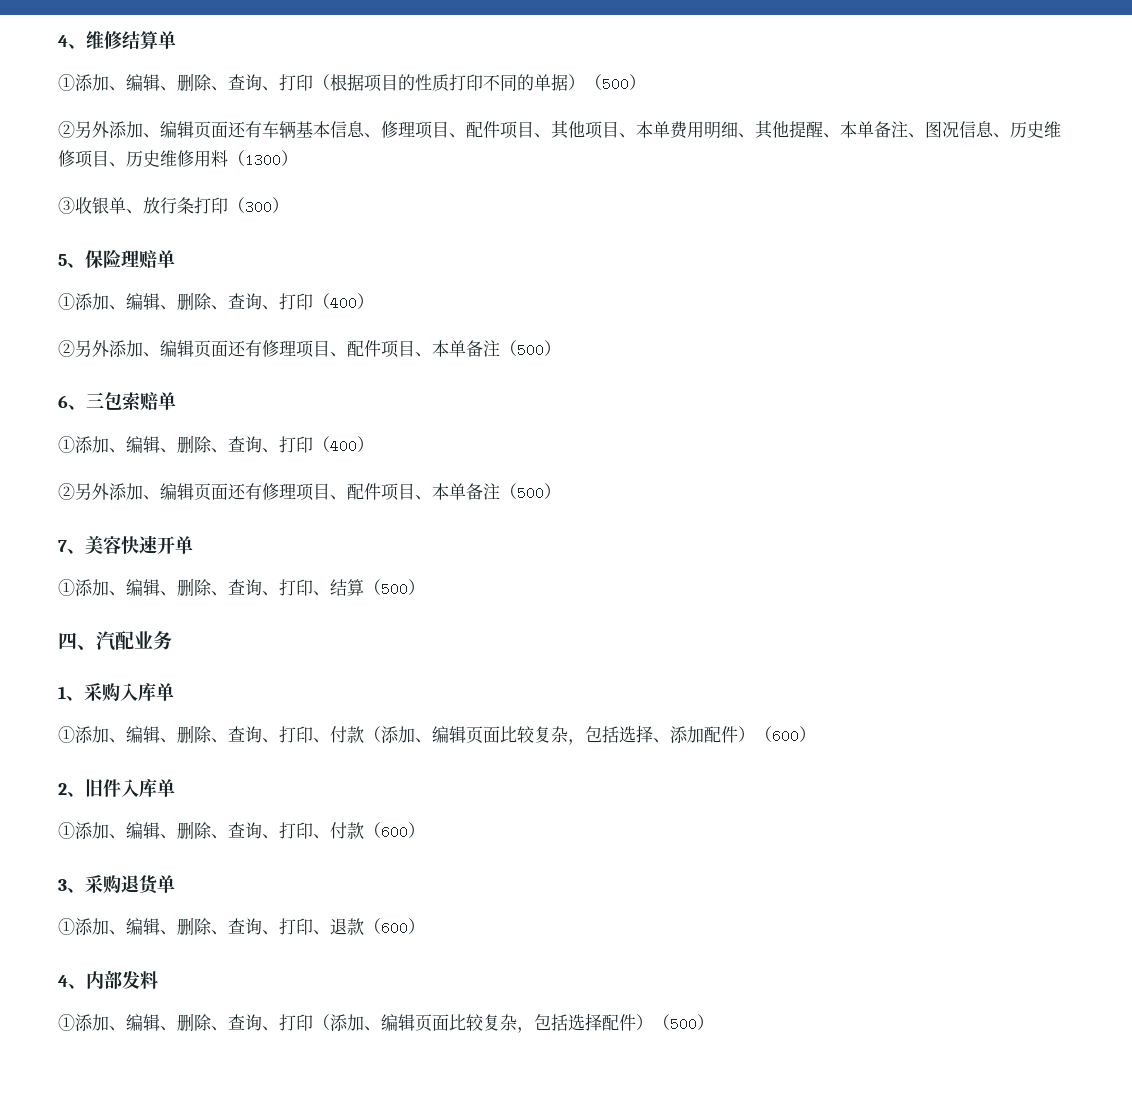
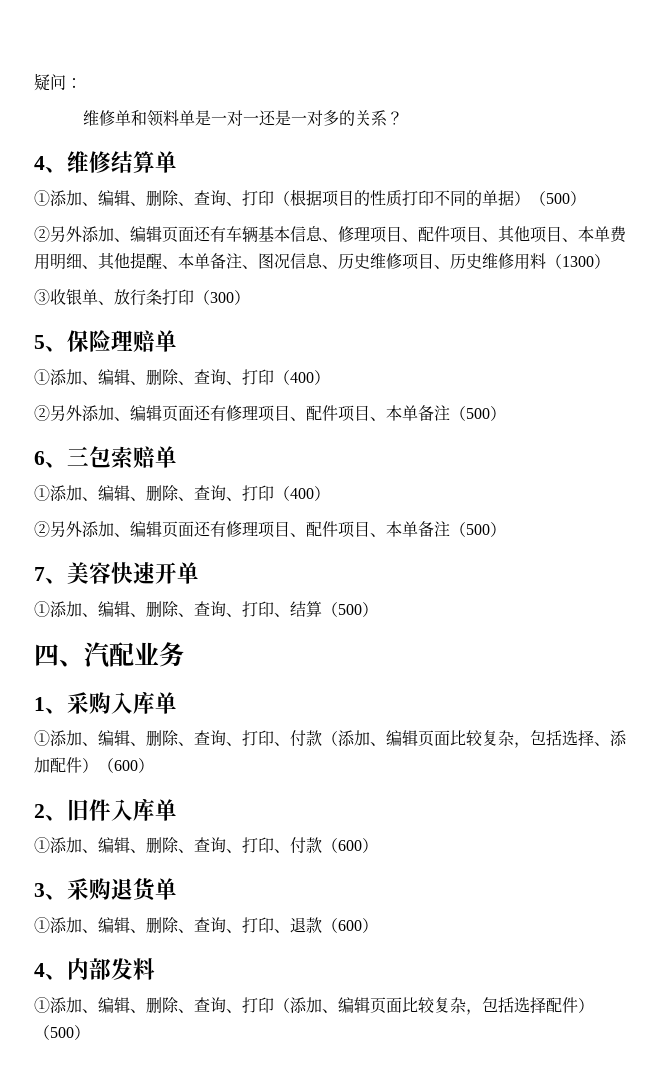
(58, 41) none -> [34,73,82,91] [83,110,404,127] 疑问： // 维修单和领料单是一对一还是一对多的关系？ //

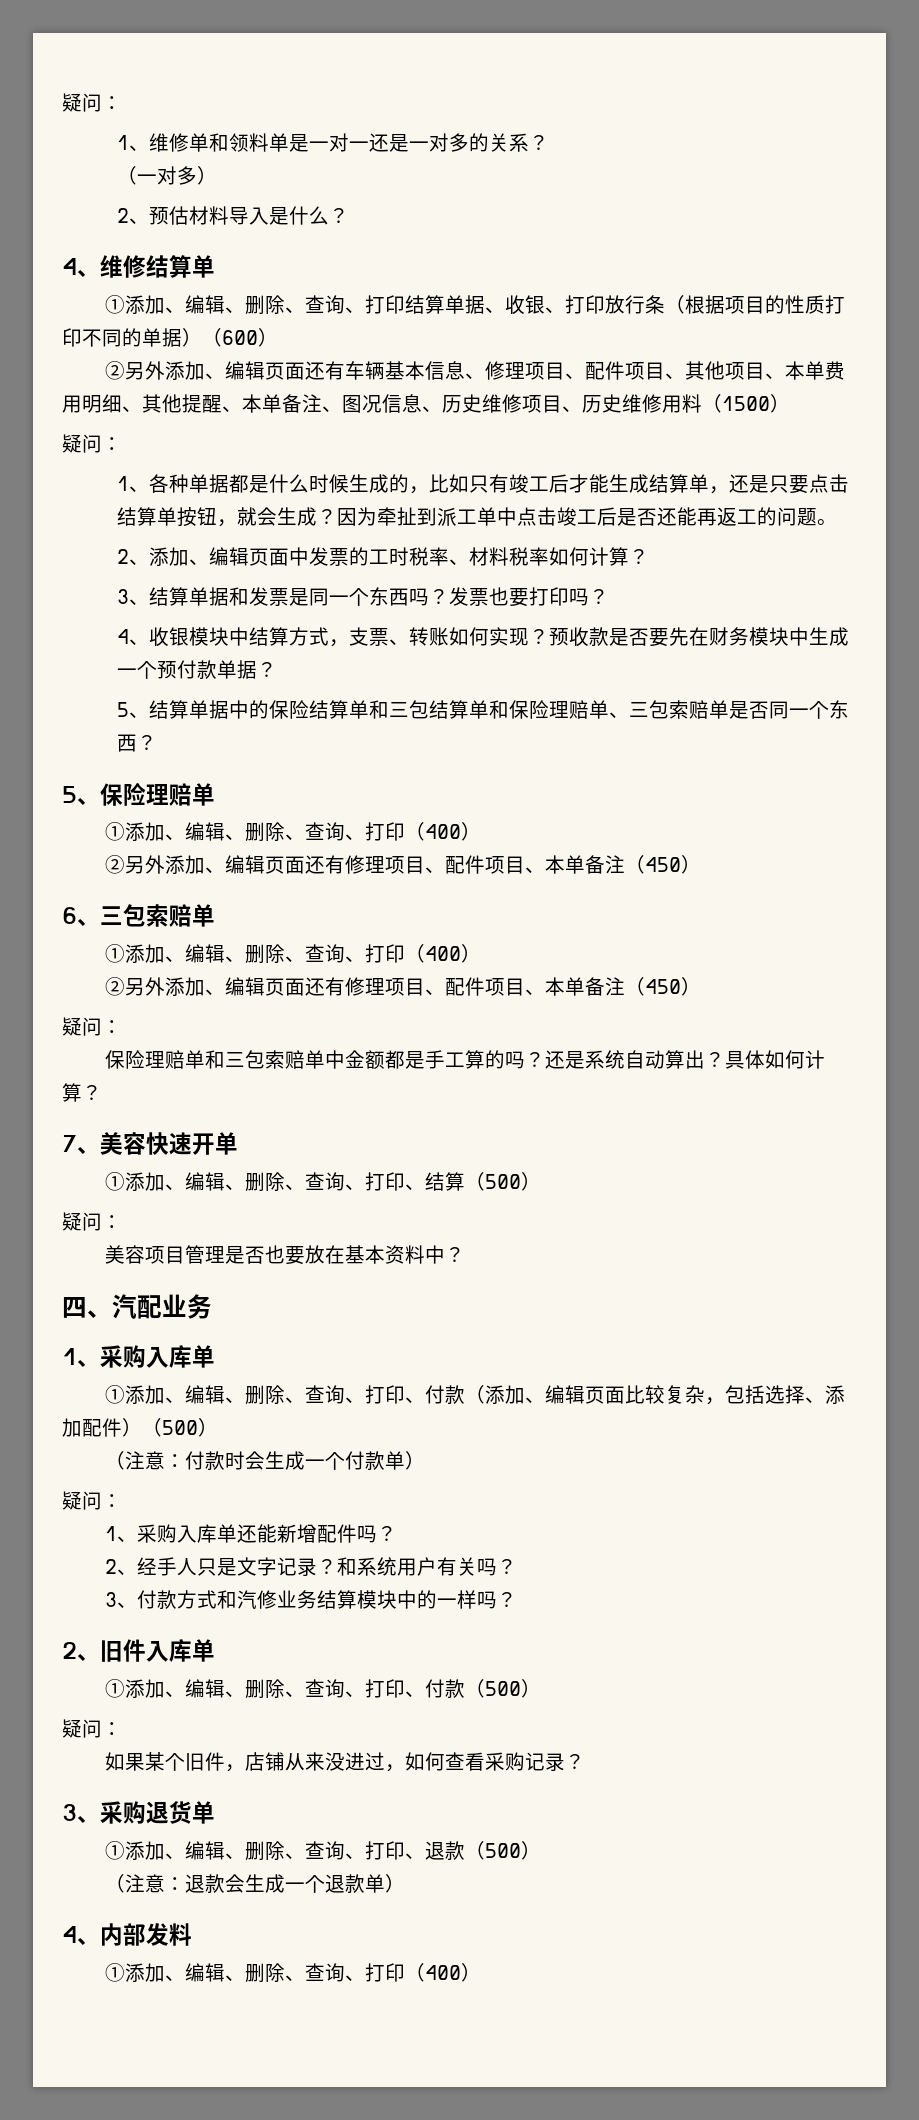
[34,73,82,91] 疑问： // -> [62,93,122,112] [116,135,149,151] 疑问： // 1、
(404, 118) none -> [116,166,217,185] [116,206,349,225] // （一对多） // 2、预估材料导入是什么？
(274, 198) none -> [405,295,666,315] 结算单据、收银、打印放行条
[546,193,570,204] 500 -> [222,330,258,345] 600
[562,254,610,269] [34,289,250,306] 1300） // ③收银单、放行条打印（300） -> [722,394,790,413] [62,434,122,453] [116,474,849,494] [116,507,837,527] [116,547,649,566] [116,587,609,607] [116,627,849,647] [116,660,277,679] [116,700,849,719] [116,734,157,752] 1500） // 疑问： // 1、各种单据都是什么时候生成的，比如只有竣工后才能生成结算单，还是只要点击结算单按钮，就会生成？因为牵扯到派工单中点击竣工后是否还能再返工的问题。 // 2、添加、编辑页面中发票的工时税率、材料税率如何计算？ // 3、结算单据和发票是同一个东西吗？发票也要打印吗？ // 4、收银模块中结算方式，支票、转账如何实现？预收款是否要先在财务模块中生成一个预付款单据？ // 5、结算单据中的保险结算单和三包结算单和保险理赔单、三包索赔单是否同一个东西？
[466,408,490,419] 500 -> [645,857,682,872] 450
[466,522,506,537] 500） -> [645,977,702,996] [62,1017,122,1036] [105,1050,826,1069] [62,1083,102,1102] 450） // 疑问： // 保险理赔单和三包索赔单中金额都是手工算的吗？还是系统自动算出？具体如何计算？
(378, 609) none -> [62,1212,122,1231] [105,1245,466,1265] // 疑问： // 美容项目管理是否也要放在基本资料中？
[114,758,154,773] 600） -> [162,1418,218,1437] [105,1451,426,1470] [62,1491,122,1510] [105,1524,398,1543] [105,1557,518,1576] [105,1590,518,1609] 500） // （注意：付款时会生成一个付款单） // 疑问： // 1、采购入库单还能新增配件吗？ // 2、经手人只是文字记录？和系统用户有关吗？ // 3、付款方式和汽修业务结算模块中的一样吗？
[338,838,378,853] 600） -> [485,1679,542,1698] [62,1719,122,1738] [105,1752,586,1772] 500） // 疑问： // 如果某个旧件，店铺从来没进过，如何查看采购记录？
[338,920,362,931] 600 -> [485,1841,542,1860] [105,1874,386,1893] 500） // （注意：退款会生成一个退款单
[290,997,594,1015] [34,1025,74,1040] 添加、编辑页面比较复杂，包括选择配件）（500 -> [425,1965,462,1980] 400

